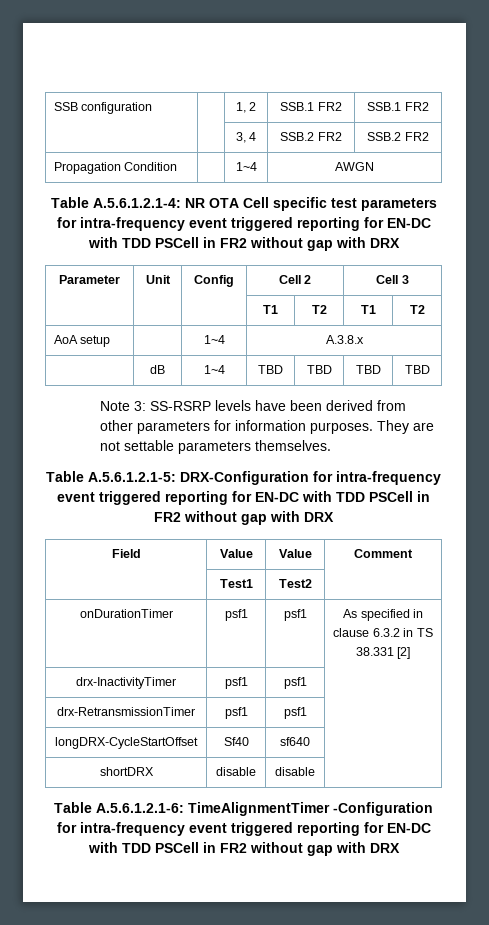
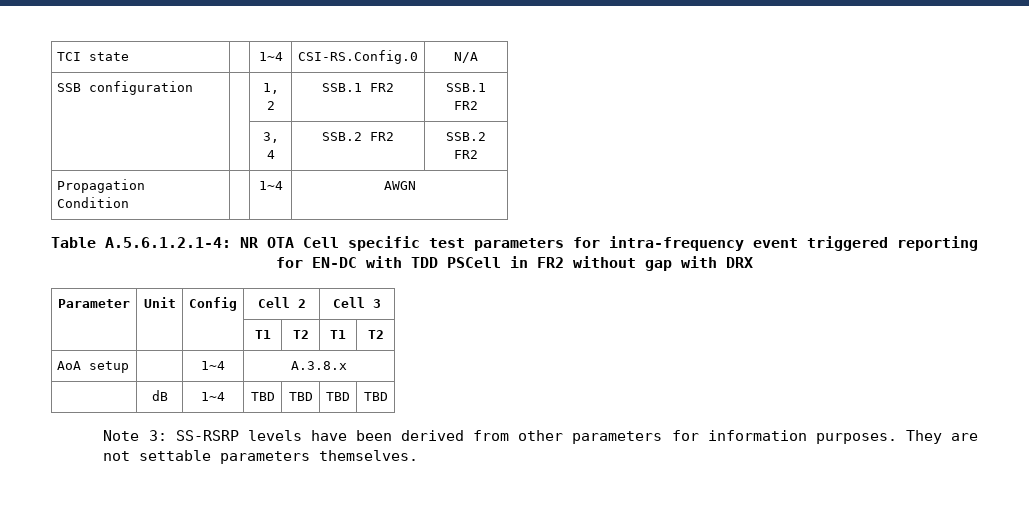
(54, 106) none -> [57,52,130,61] [258,52,283,61] [298,50,418,64] [454,52,478,63] TCI state | | 1~4 | CSI-RS.Config.0 | N/A //
[46,471,441,485] [57,491,430,505] [154,511,334,525] [111,549,141,558] [219,549,253,558] [278,549,312,558] [354,549,413,558] [219,579,253,588] [278,579,312,588] [79,609,173,618] [224,609,248,621] [283,609,307,621] [343,609,423,621] [333,628,433,637] [355,647,411,659] [76,677,176,689] [224,677,248,689] [283,677,307,689] [57,707,195,716] [224,707,248,719] [283,707,307,719] [55,737,198,749] [223,737,249,746] [280,737,310,746] [99,767,154,776] [216,767,256,776] [275,767,315,776] [54,802,433,816] [56,822,431,836] [87,842,400,856] // Table A.5.6.1.2.1-5: DRX-Configuration for intra-frequency event triggered reporting for EN-DC with TDD PSCell in FR2 without gap with DRX // Field | Value | Value | Comment // | Test1 | Test2 | // onDurationTimer | psf1 | psf1 | As specified in clause 6.3.2 in TS 38.331 [2] // drx-InactivityTimer | psf1 | psf1 | // drx-RetransmissionTimer | psf1 | psf1 | // longDRX-CycleStartOffset | Sf40 | sf640 | // shortDRX | disable | disable | // Table A.5.6.1.2.1-6: TimeAlignmentTimer -Configuration for intra-frequency event triggered reporting for EN-DC with TDD PSCell in FR2 without gap with DRX -> (419, 455) none

